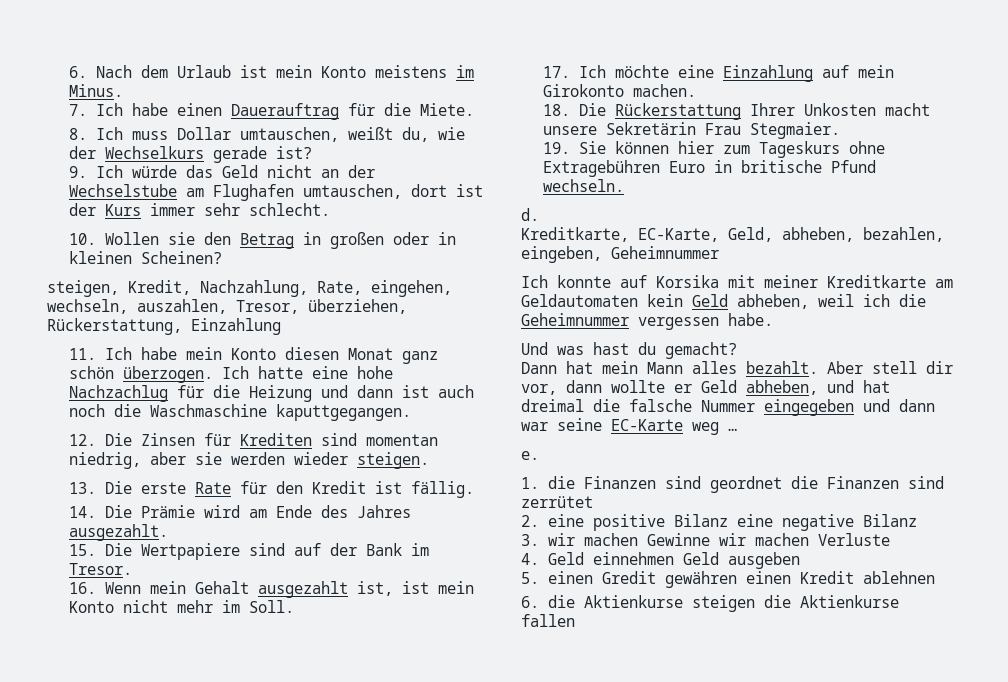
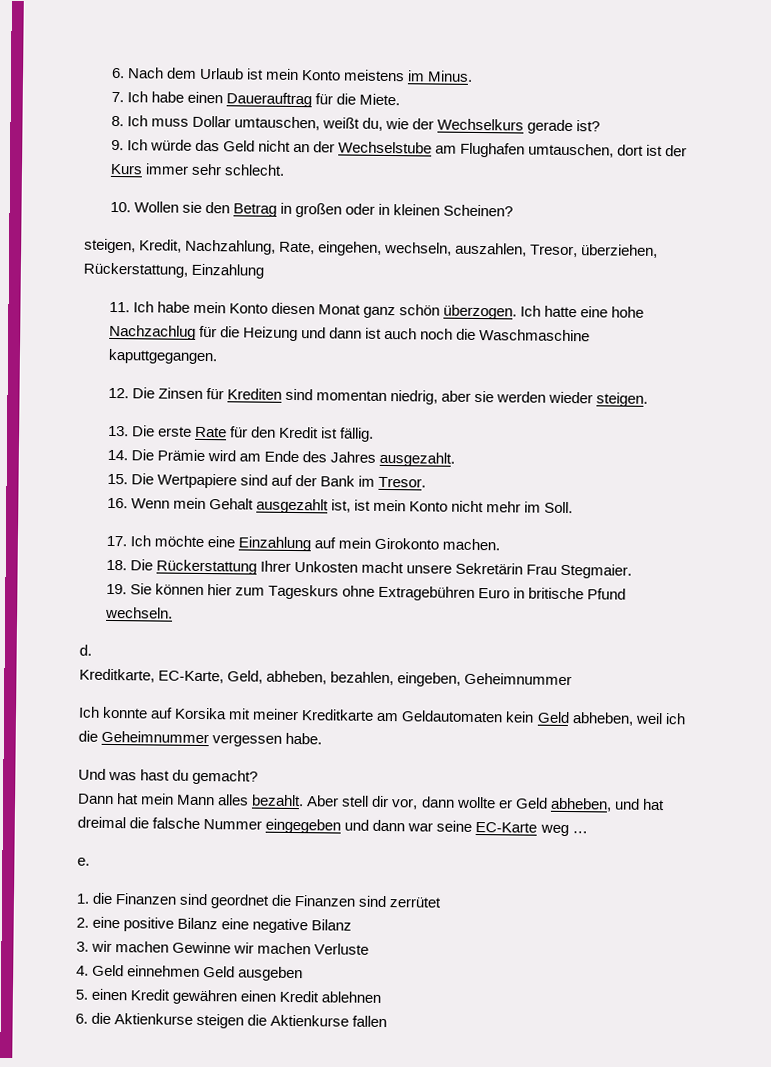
[602,571,656,584] Gredit -> [130,989,171,1001] Kredit

